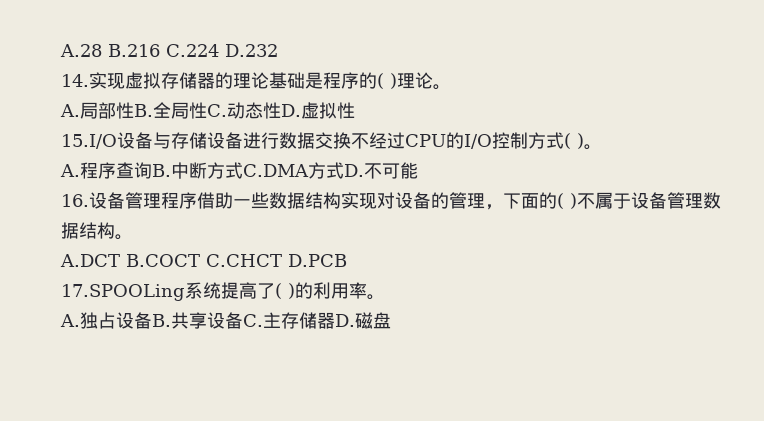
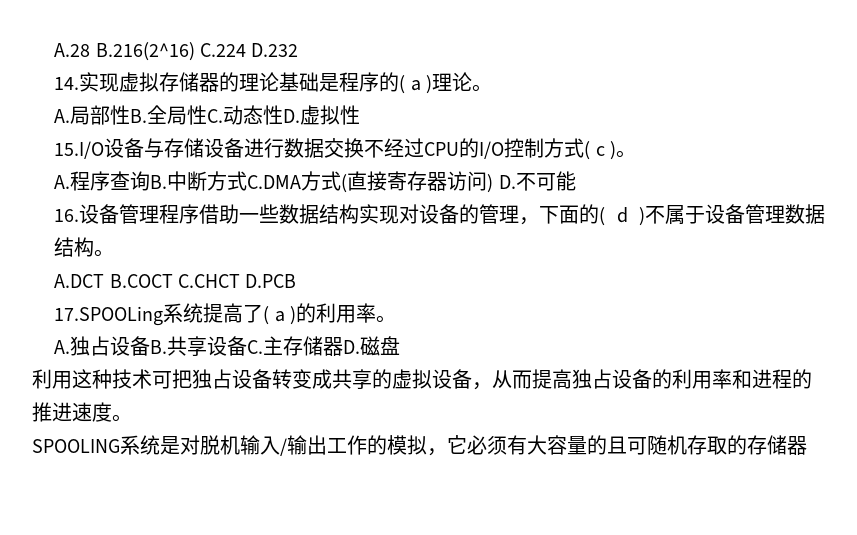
[107,44,160,57] B.216 -> [95,42,195,61] B.216(2^16)
(384, 81) none -> [410,80,421,91] a
(571, 141) none -> [595,146,605,156] c
(344, 170) none -> [341,171,494,193] (直接寄存器访问)
(564, 201) none -> [616,207,628,223] d
(282, 291) none -> [274,311,285,322] a
(391, 320) none -> [32,369,812,390] [32,402,132,422] [32,435,807,456] // 利用这种技术可把独占设备转变成共享的虚拟设备，从而提高独占设备的利用率和进程的推进速度。 // SPOOLING系统是对脱机输入/输出工作的模拟，它必须有大容量的且可随机存取的存储器

